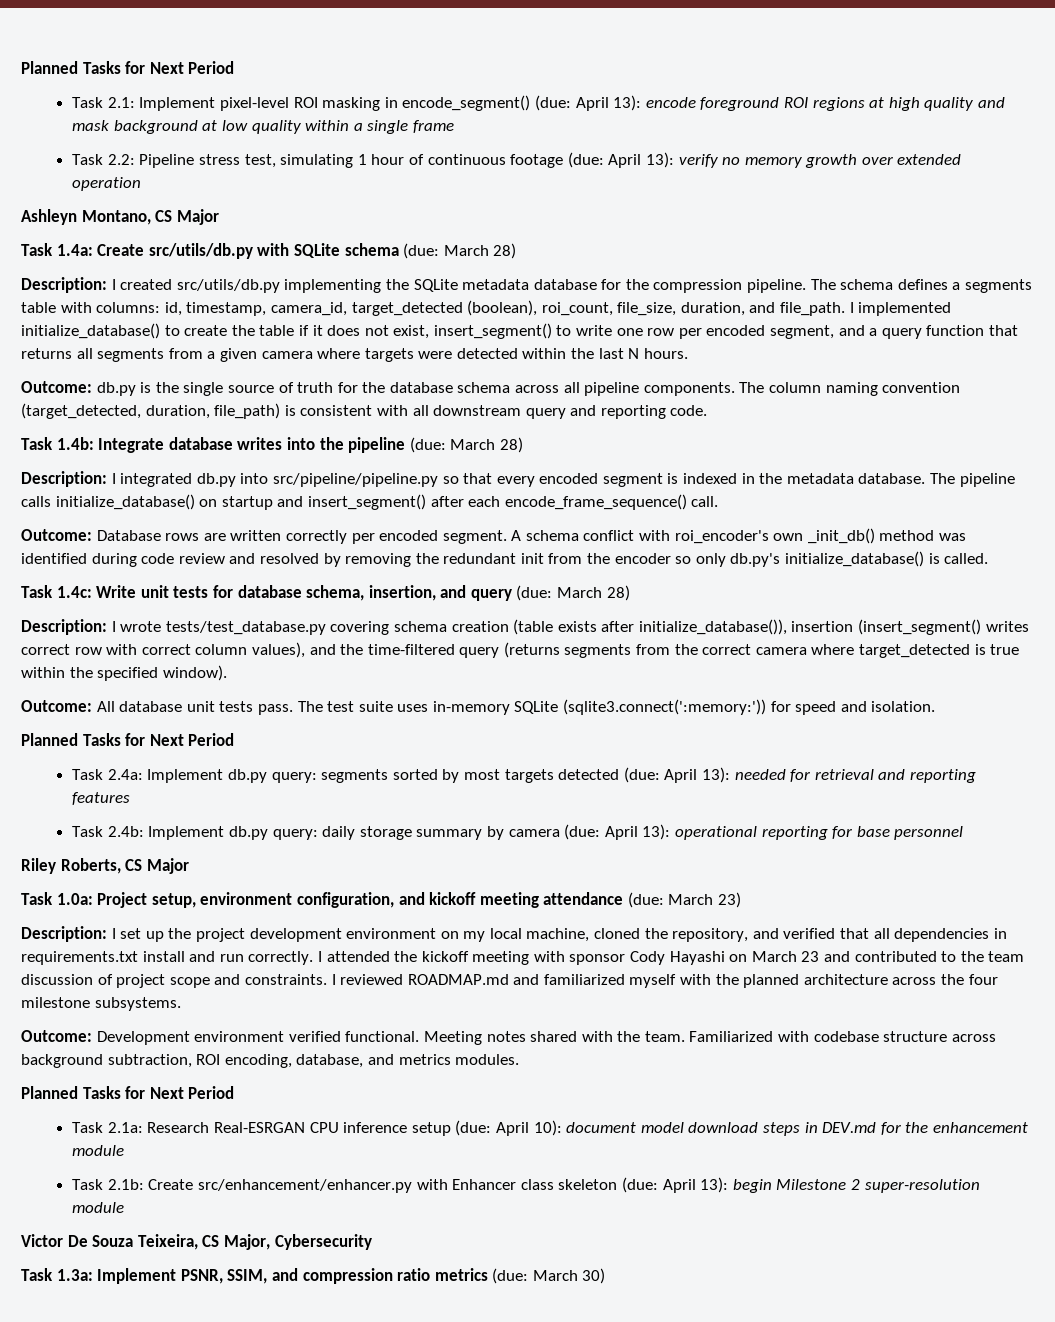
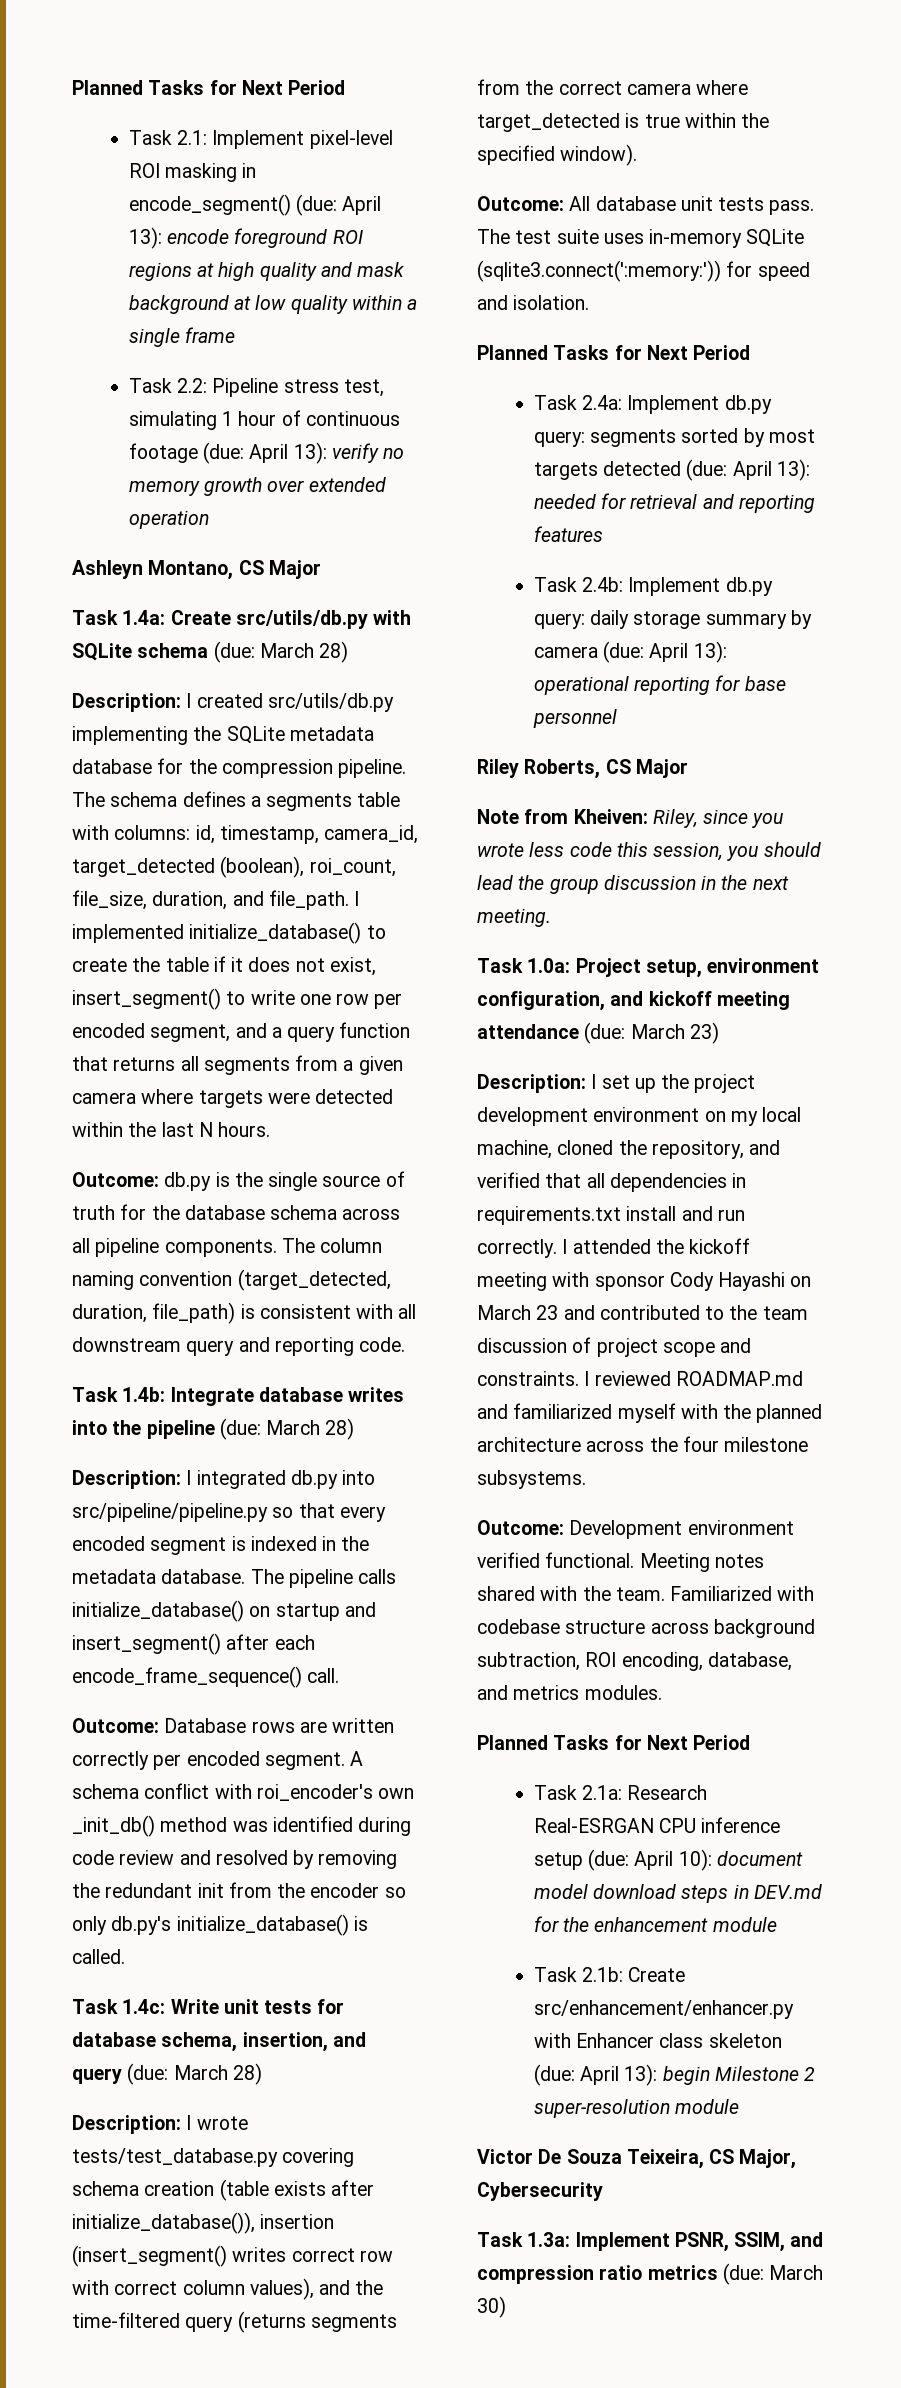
(189, 866) none -> [477,809,784,828] [477,842,821,861] [477,875,789,894] [477,909,551,927] // Note from Kheiven: Riley, since you wrote less code this session, you should lead the group discussion in the next meeting.

